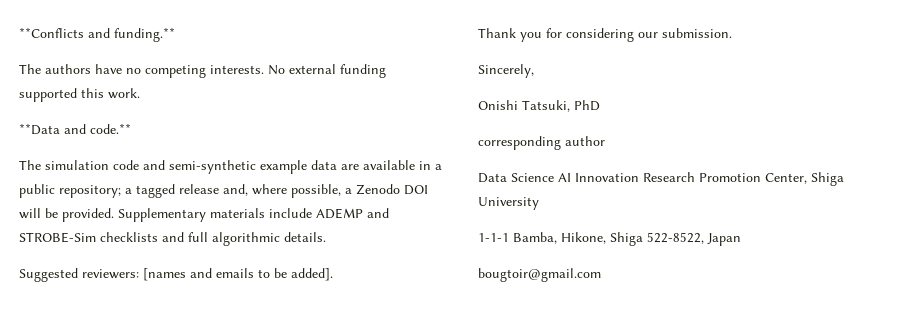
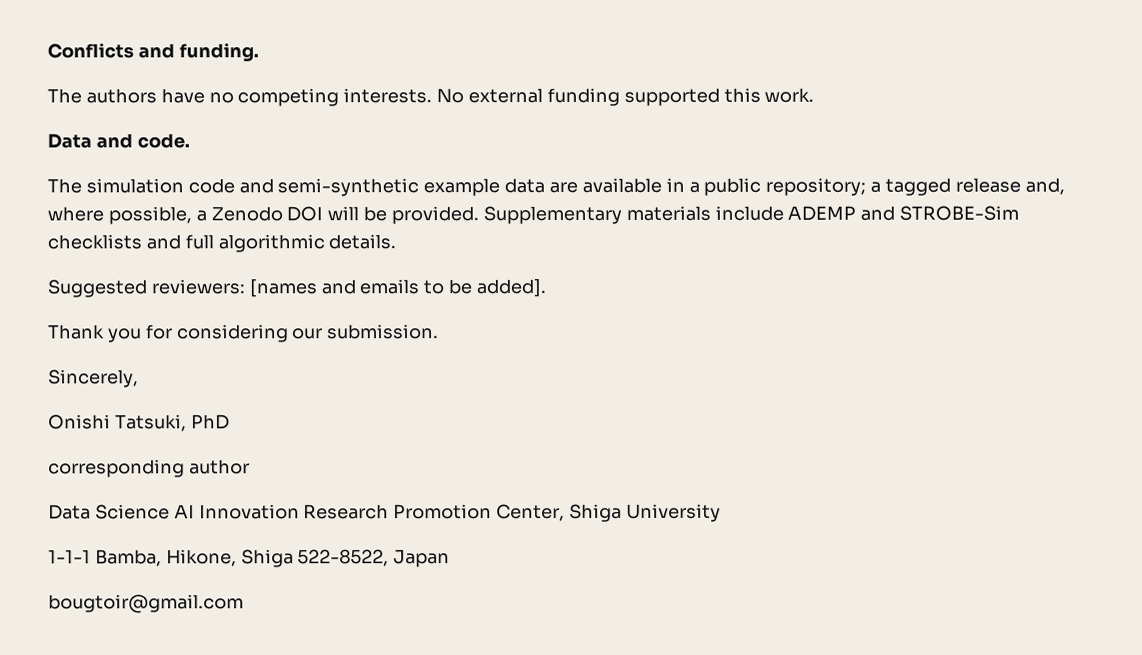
[19,27,175,42] **Conflicts and funding.** -> [47,43,259,62] Conflicts and funding.
[19,123,131,135] **Data and code.** -> [47,133,190,149] Data and code.

